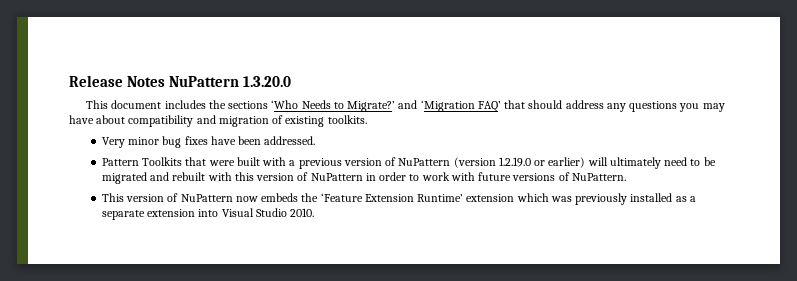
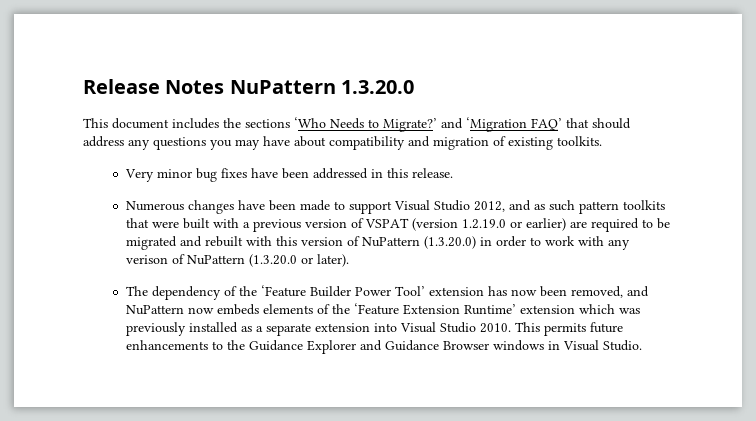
[264,136,316,145] [101,157,183,166] addressed. // Pattern Toolkits -> [312,168,453,179] [125,200,665,214] addressed in this release. // Numerous changes have been made to support Visual Studio 2012, and as such pattern toolkits
[398,158,451,166] NuPattern -> [364,218,409,228] VSPAT
[587,157,688,169] will ultimately need -> [569,218,639,232] are required
(363, 177) none -> [423,236,476,249] (1.3.20.0)
[478,172,626,181] [101,193,179,202] future versions of NuPattern. // This version of -> [607,239,630,250] [125,254,349,267] [125,285,649,300] any verison of NuPattern (1.3.20.0 or later). // The dependency of the ‘Feature Builder Power Tool’ extension has now been removed, and
(299, 197) none -> [262,304,330,314] elements of
(315, 212) none -> [514,322,623,336] [125,340,642,354] This permits future enhancements to the Guidance Explorer and Guidance Browser windows in Visual Studio.

